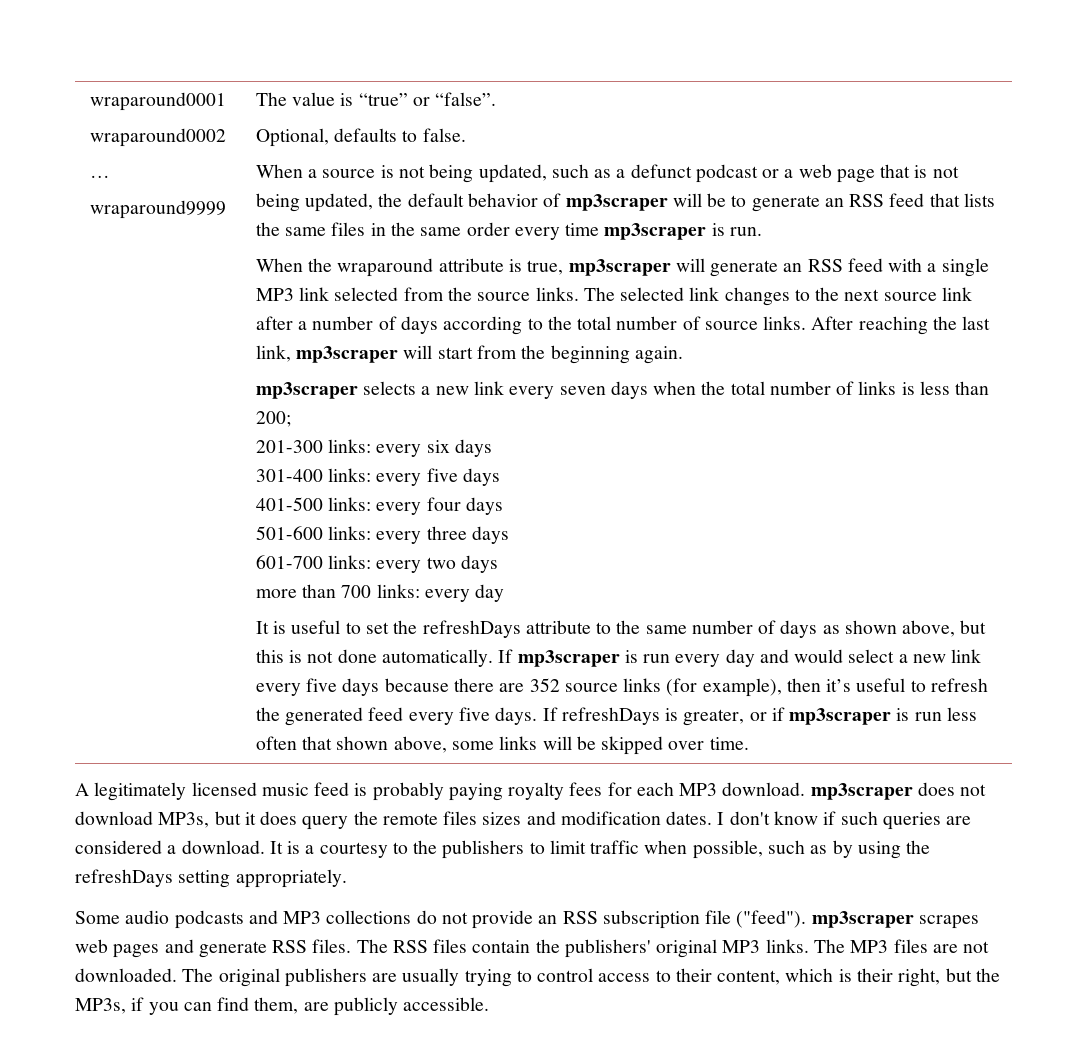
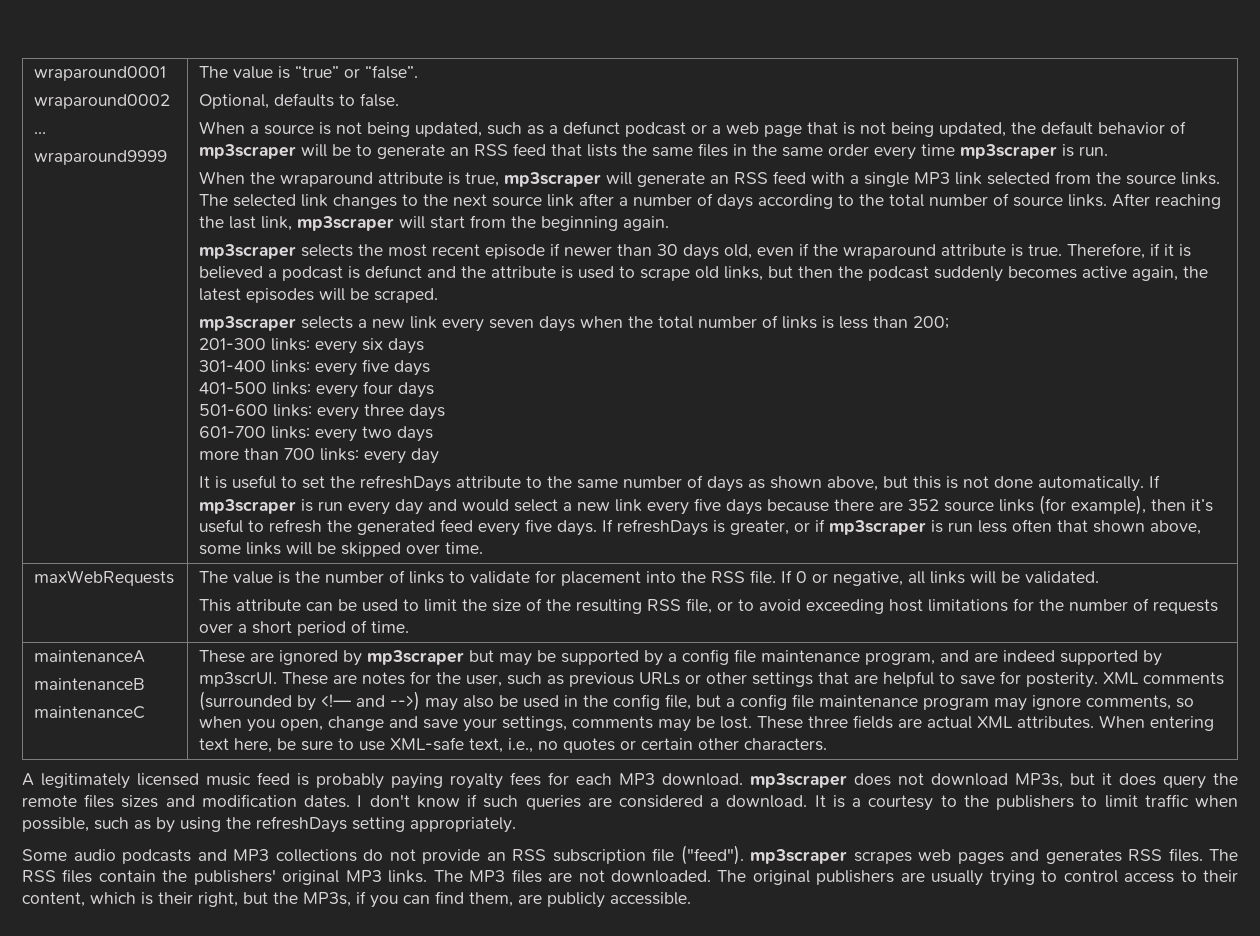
(683, 355) none -> [199,243,1192,260] [199,265,1209,282] [199,288,439,303] // mp3scraper selects the most recent episode if newer than 30 days old, even if the wraparound attribute is true. Therefore, if it is believed a podcast is defunct and the attribute is used to scrape old links, but then the podcast suddenly becomes active again, the latest episodes will be scraped.
(749, 743) none -> [34,570,175,586] [199,570,1100,586] [199,598,1219,614] [199,620,410,636] [34,650,146,663] [34,678,146,690] [34,706,146,719] [199,649,1163,666] [199,671,1225,688] [199,691,1195,711] [199,715,1215,732] [199,737,828,753] // maxWebRequests | The value is the number of links to validate for placement into the RSS file. If 0 or negative, all links will be validated. // This attribute can be used to limit the size of the resulting RSS file, or to avoid exceeding host limitations for the number of requests over a short period of time. // maintenanceA // maintenanceB // maintenanceC | These are ignored by mp3scraper but may be supported by a config file maintenance program, and are indeed supported by mp3scrUI. These are notes for the user, such as previous URLs or other settings that are helpful to save for posterity. XML comments (surrounded by <!— and -->) may also be used in the config file, but a config file maintenance program may ignore comments, so when you open, change and save your settings, comments may be lost. These three fields are actual XML attributes. When entering text here, be sure to use XML-safe text, i.e., no quotes or certain other characters.
[198,941,267,958] generate -> [1045,849,1122,864] generates

